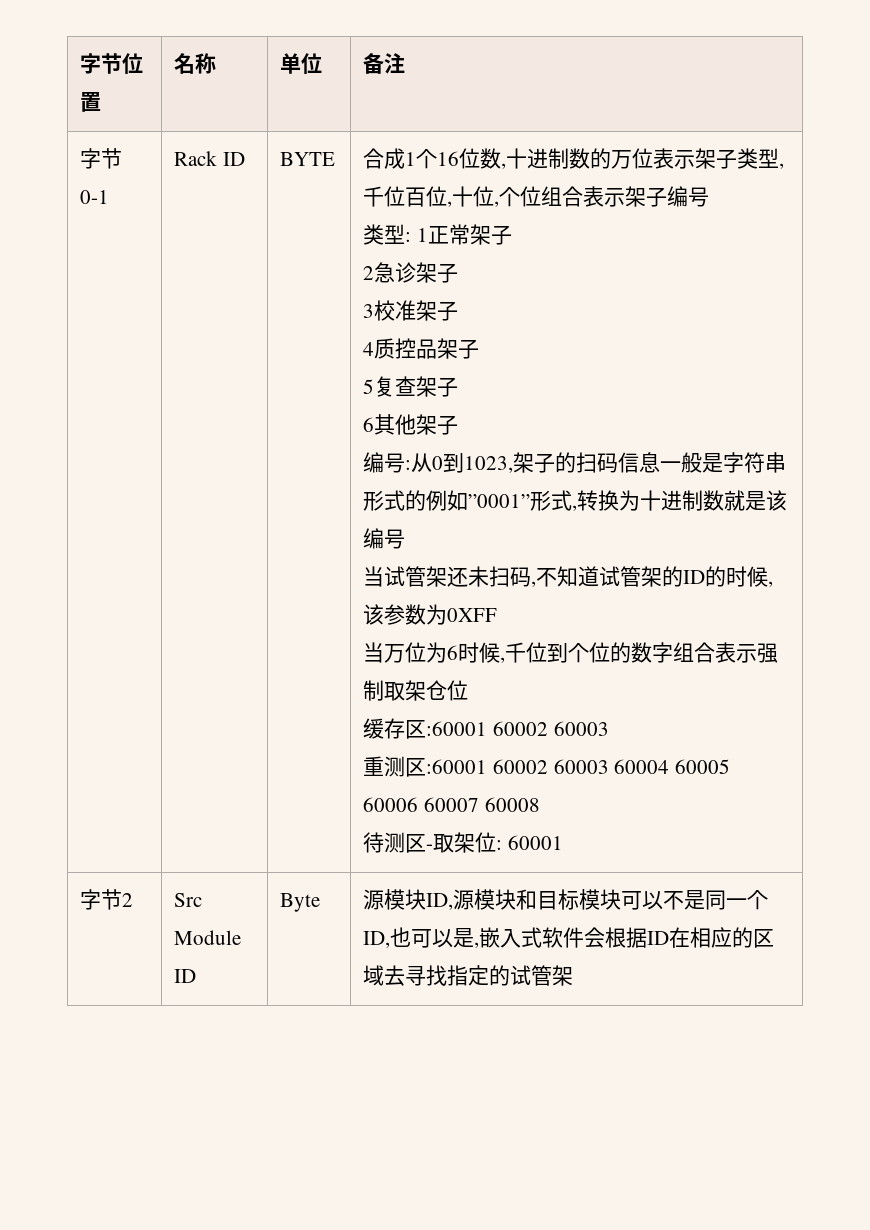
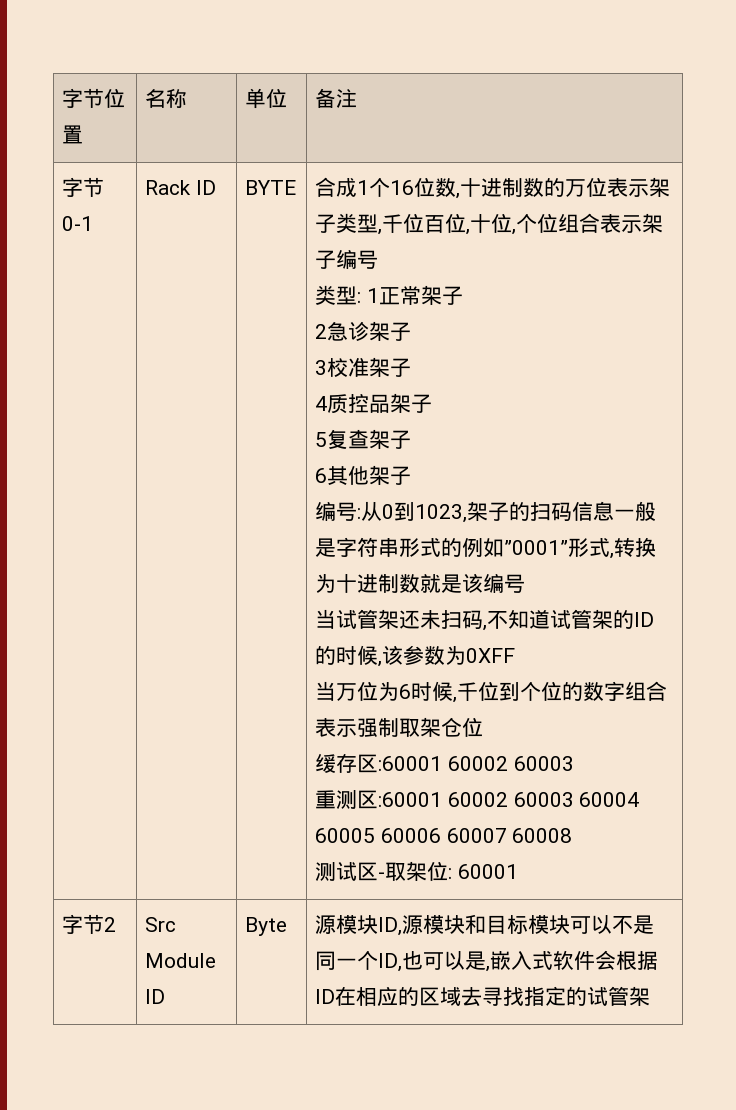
[363,832,406,853] 待测 -> [315,862,358,881] 测试

